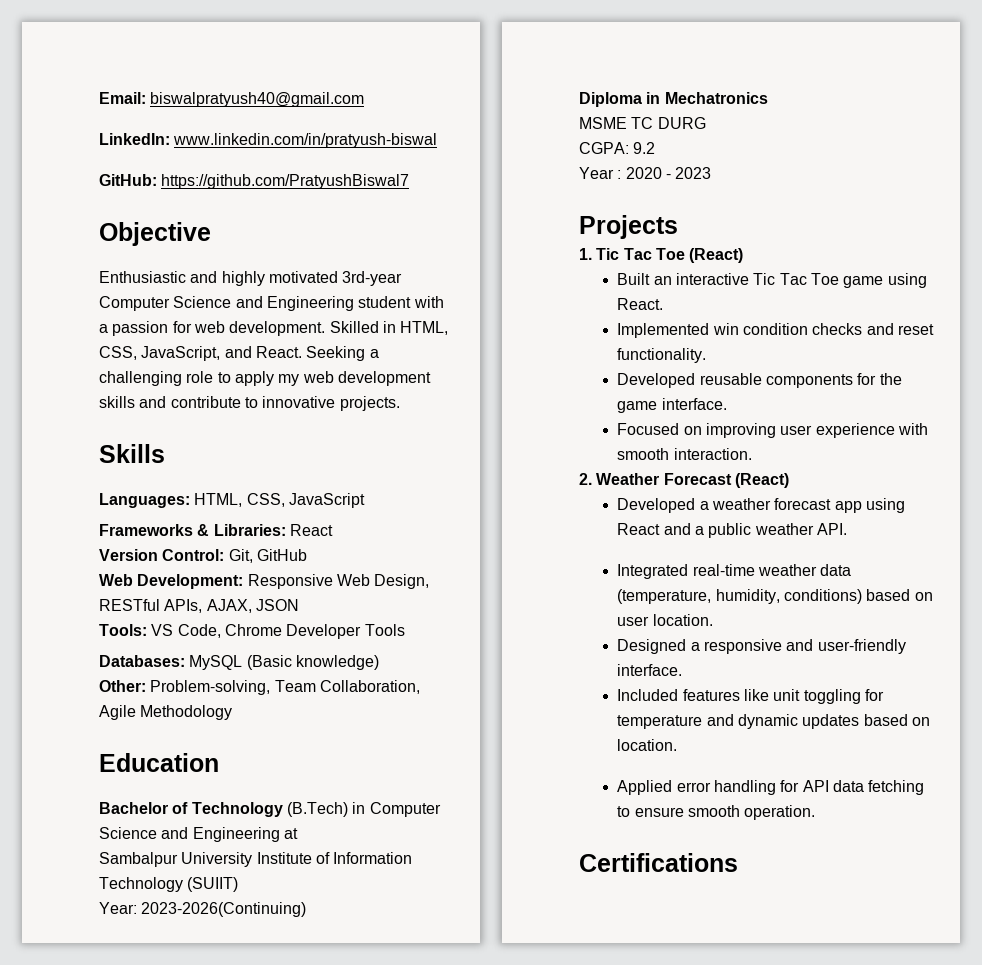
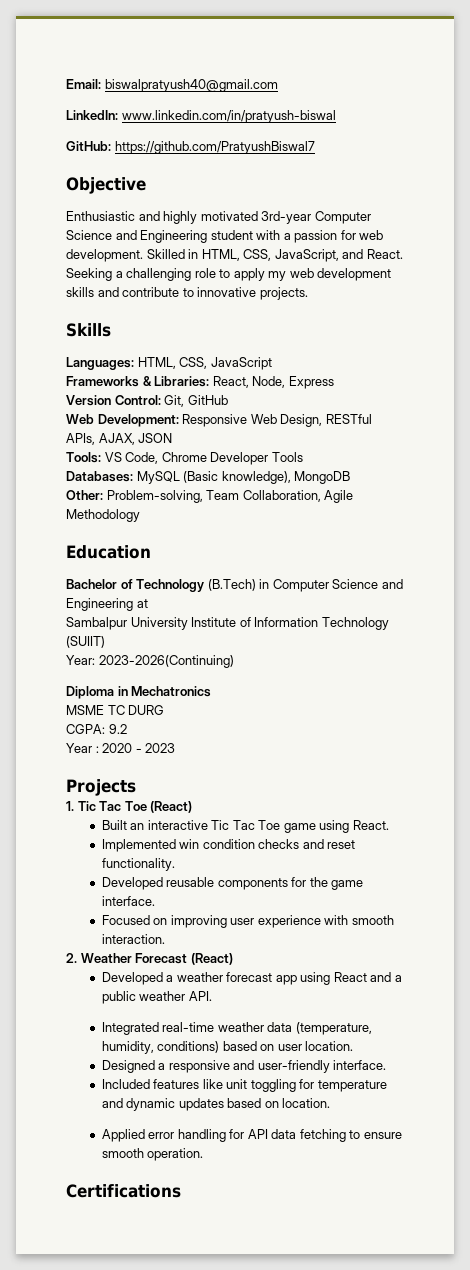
[289,524,333,536] React -> [212,376,334,389] React, Node, Express
[295,655,379,670] knowledge) -> [221,471,351,484] knowledge), MongoDB

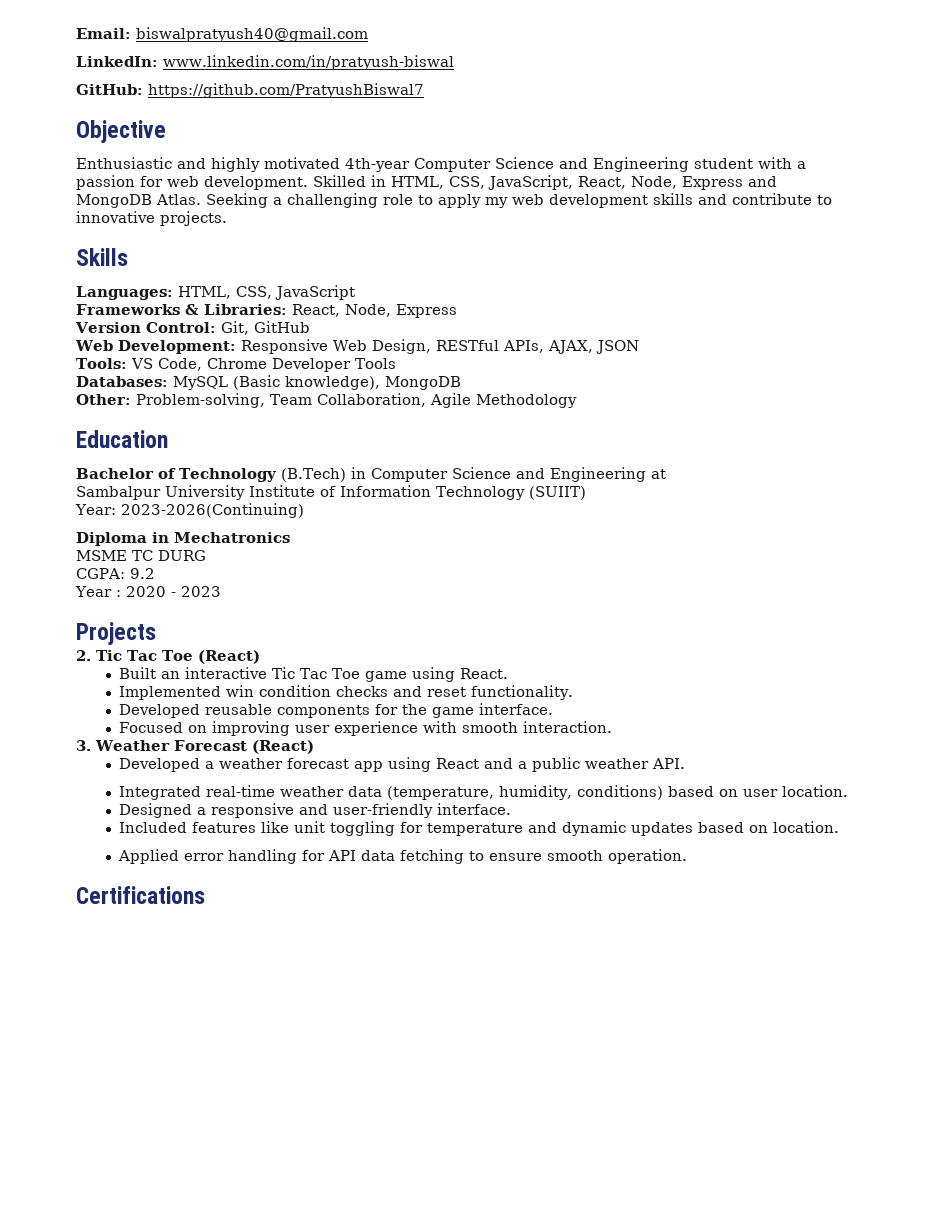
[261,211,312,224] 3rd-year -> [345,158,410,172] 4th-year
[342,249,403,259] and React. -> [578,176,777,190] [76,194,201,208] React, Node, Express and MongoDB Atlas.
[66,801,74,811] 1. -> [76,650,91,661] 2.
[66,953,77,963] 2. -> [76,740,91,751] 3.

